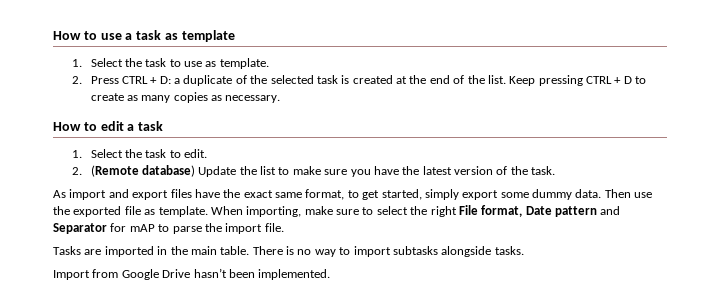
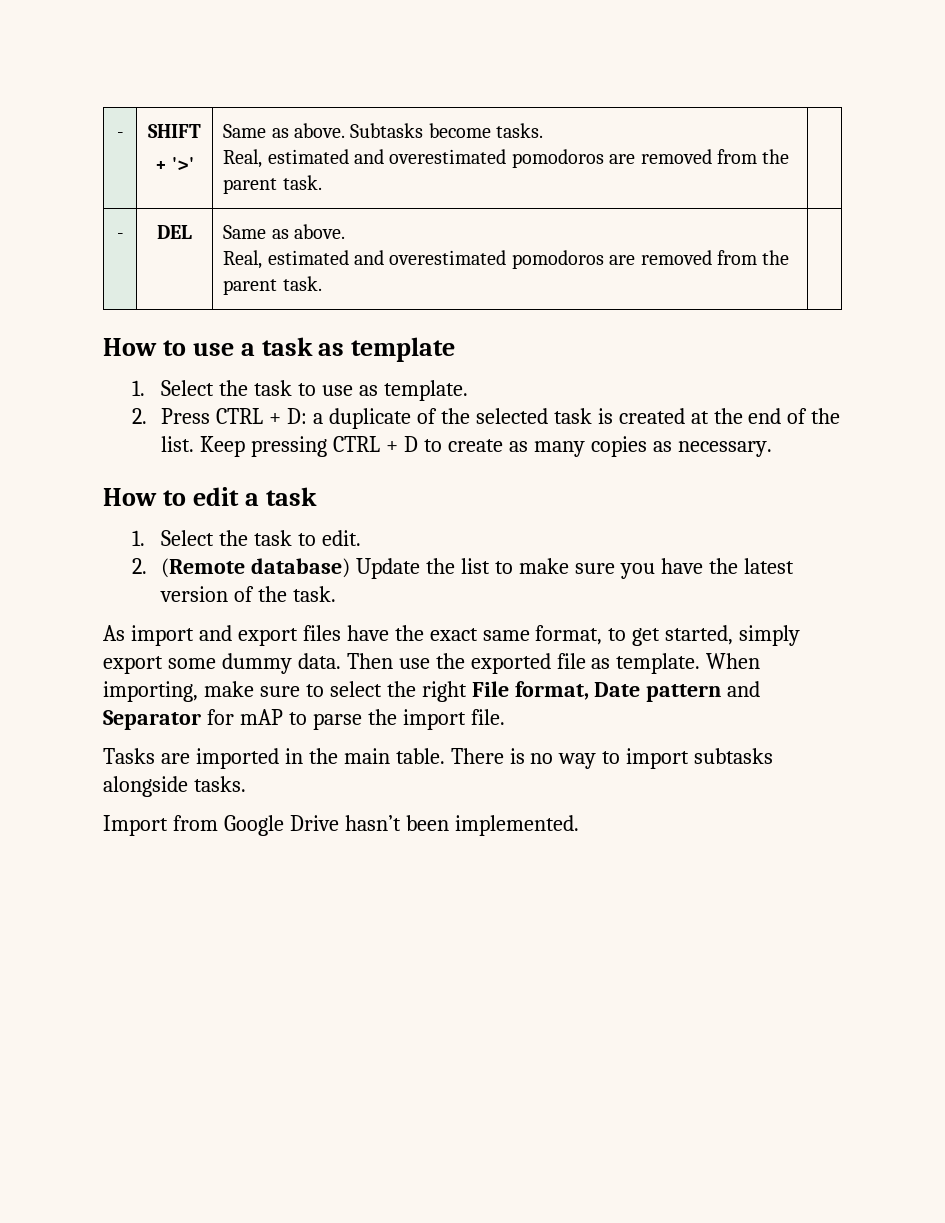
(53, 35) none -> [116,132,124,138] [148,124,201,138] [154,157,195,171] [223,123,544,138] [223,149,790,168] [223,175,322,194] [116,233,124,239] [157,225,192,239] [223,224,345,239] [223,250,790,269] [223,276,322,295] - | SHIFT // + '>' | Same as above. Subtasks become tasks. // Real, estimated and overestimated pomodoros are removed from the parent task. | // - | DEL | Same as above. // Real, estimated and overestimated pomodoros are removed from the parent task. | //

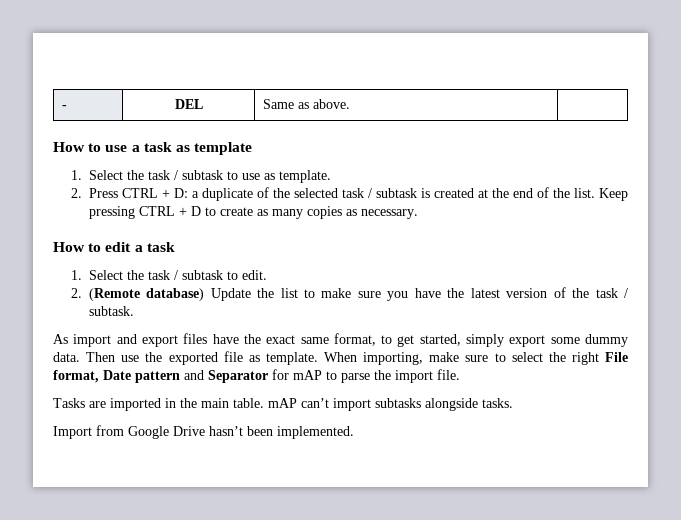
[116,132,124,138] [148,124,201,138] [154,157,195,171] [223,123,544,138] [223,149,790,168] [223,175,322,194] [116,233,124,239] [157,225,192,239] [223,224,345,239] [223,250,790,269] [223,276,322,295] - | SHIFT // + '>' | Same as above. Subtasks become tasks. // Real, estimated and overestimated pomodoros are removed from the parent task. | // - | DEL | Same as above. // Real, estimated and overestimated pomodoros are removed from the parent task. -> [61,105,67,109] [174,99,203,109] [262,99,350,109] - | DEL | Same as above.
(293, 388) none -> [173,170,223,180] / subtask
(592, 416) none -> [367,188,417,198] / subtask
(293, 538) none -> [173,270,223,280] / subtask
[293,586,337,602] task. -> [595,288,629,298] [88,306,134,316] task / subtask.
[450,748,621,769] There is no way to -> [268,398,329,408] mAP can’t

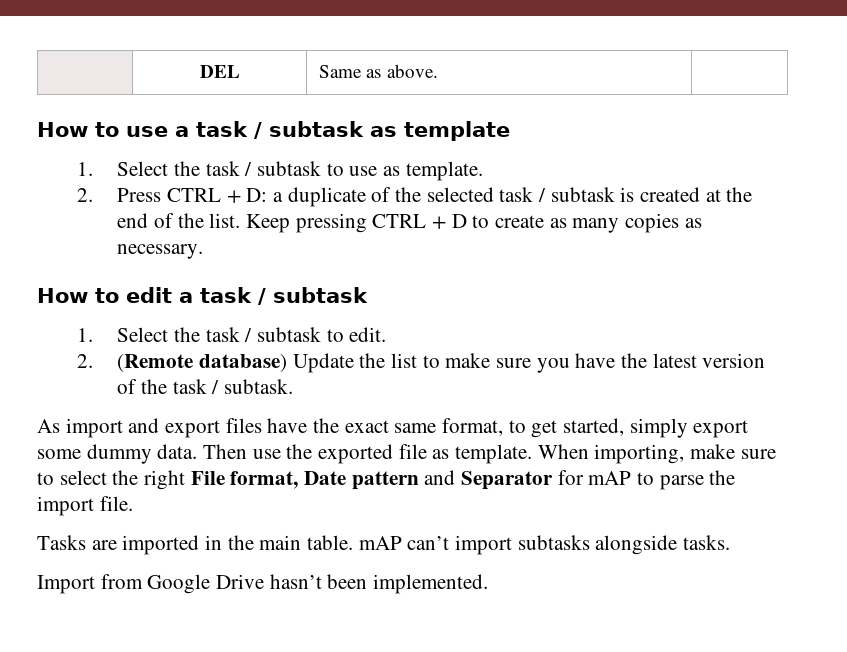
[61,105,67,109] - -> (199, 71) none
(172, 147) none -> [254,121,364,139] / subtask
(175, 247) none -> [258,287,368,305] / subtask

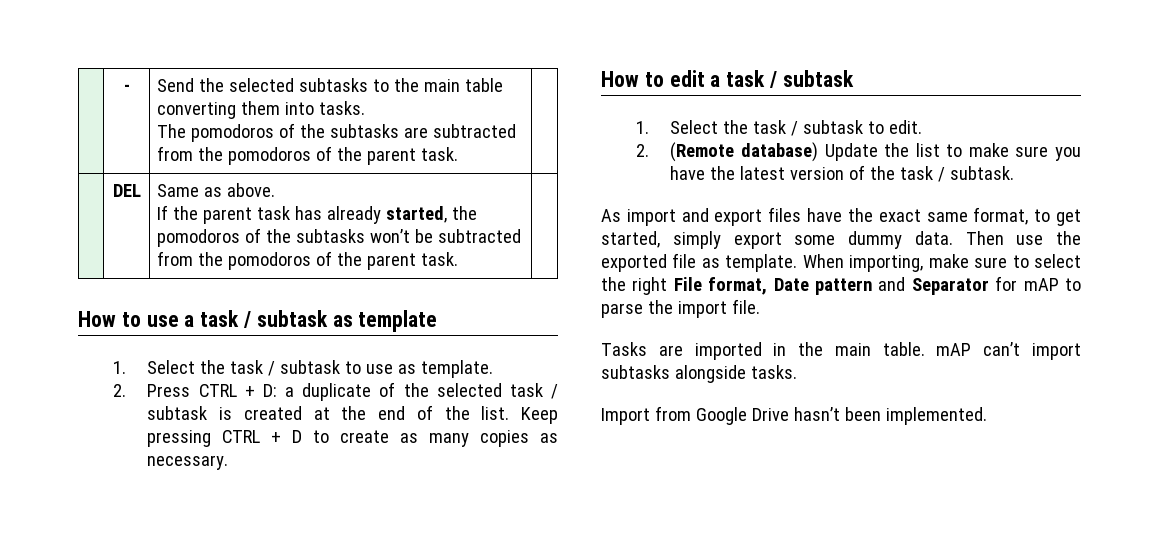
[199,65,240,78] [319,64,438,78] | DEL | Same as above. -> [123,84,130,92] [157,78,504,92] [157,101,366,119] [157,123,517,142] [157,146,459,165] [112,184,141,197] [157,183,276,197] [157,205,478,224] [157,228,522,247] [157,251,459,270] | - | Send the selected subtasks to the main table converting them into tasks. // The pomodoros of the subtasks are subtracted from the pomodoros of the parent task. | // | DEL | Same as above. // If the parent task has already started, the pomodoros of the subtasks won’t be subtracted from the pomodoros of the parent task.

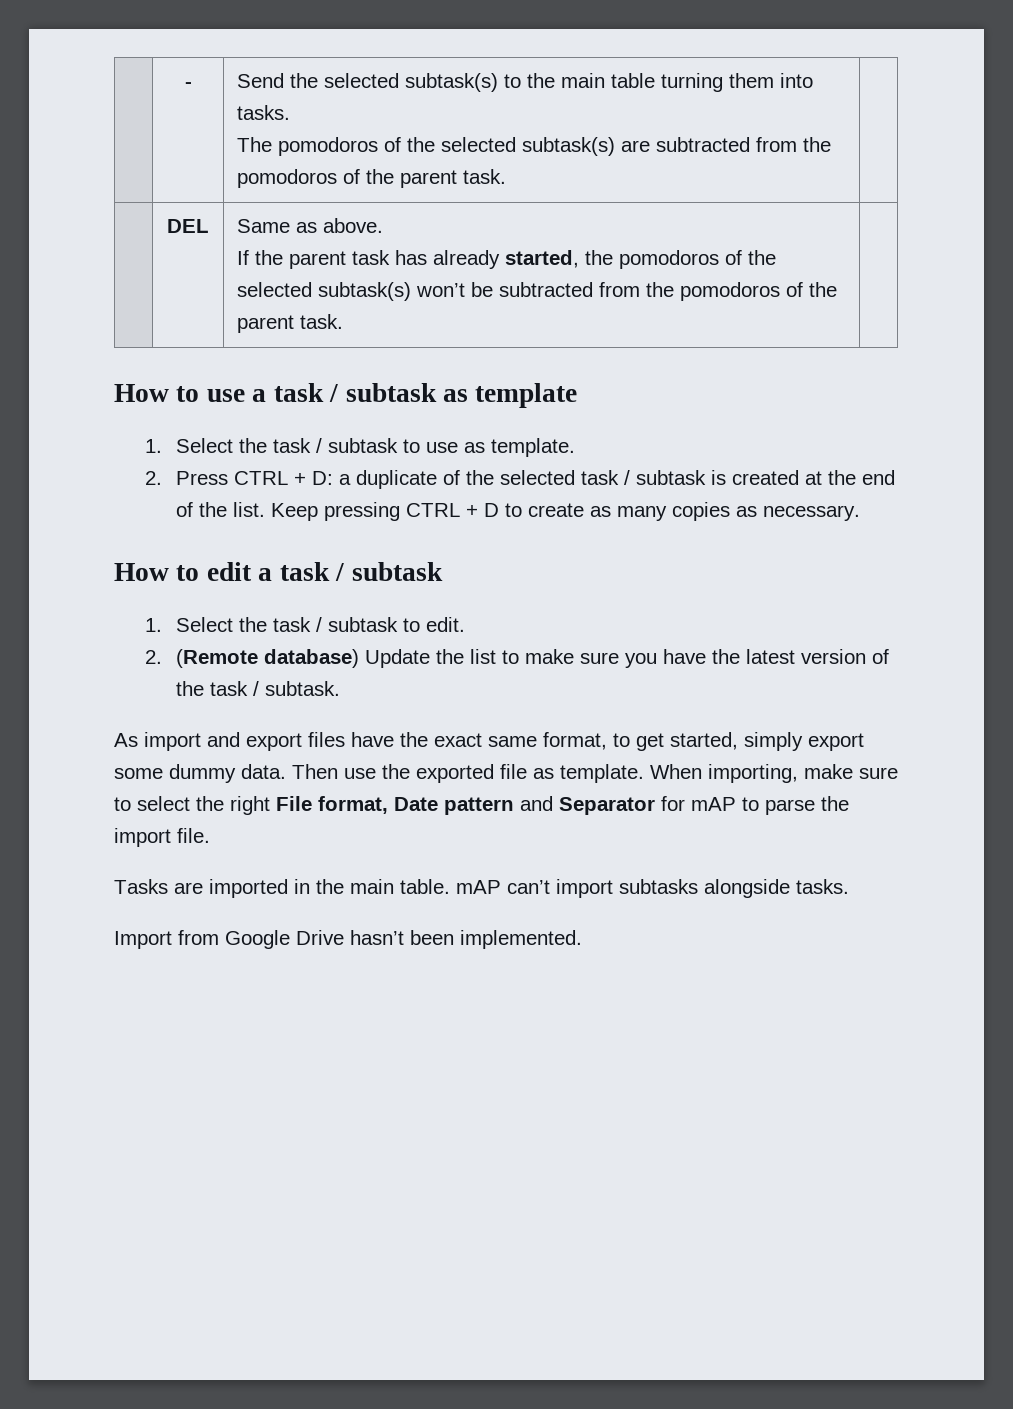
[299,78,369,92] subtasks -> [405,73,499,92] subtask(s)
[157,102,237,119] converting -> [661,73,724,92] turning
[330,124,400,138] subtasks -> [441,137,616,156] selected subtask(s)
[296,229,366,243] subtasks -> [237,282,412,301] selected subtask(s)

